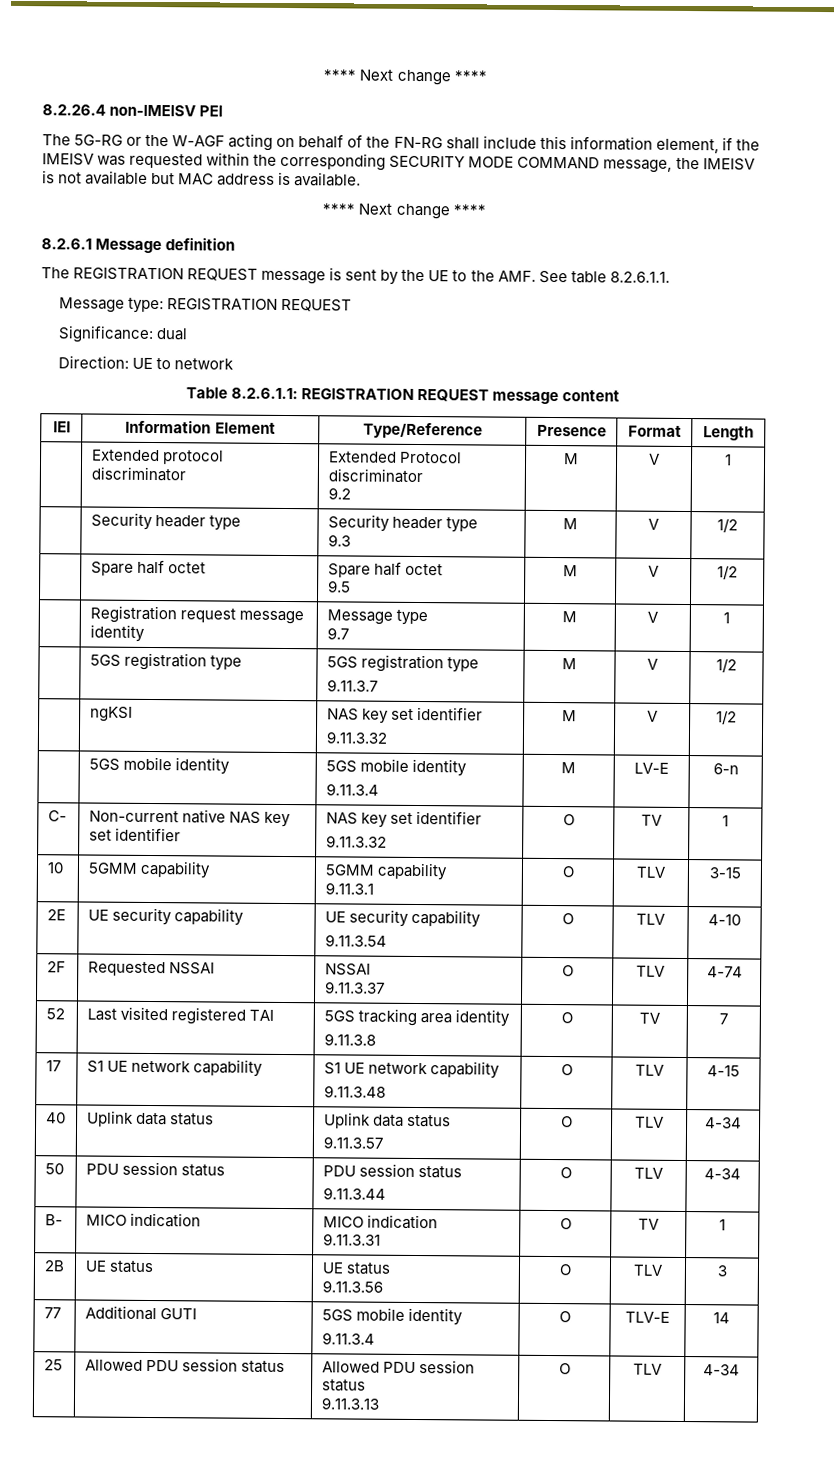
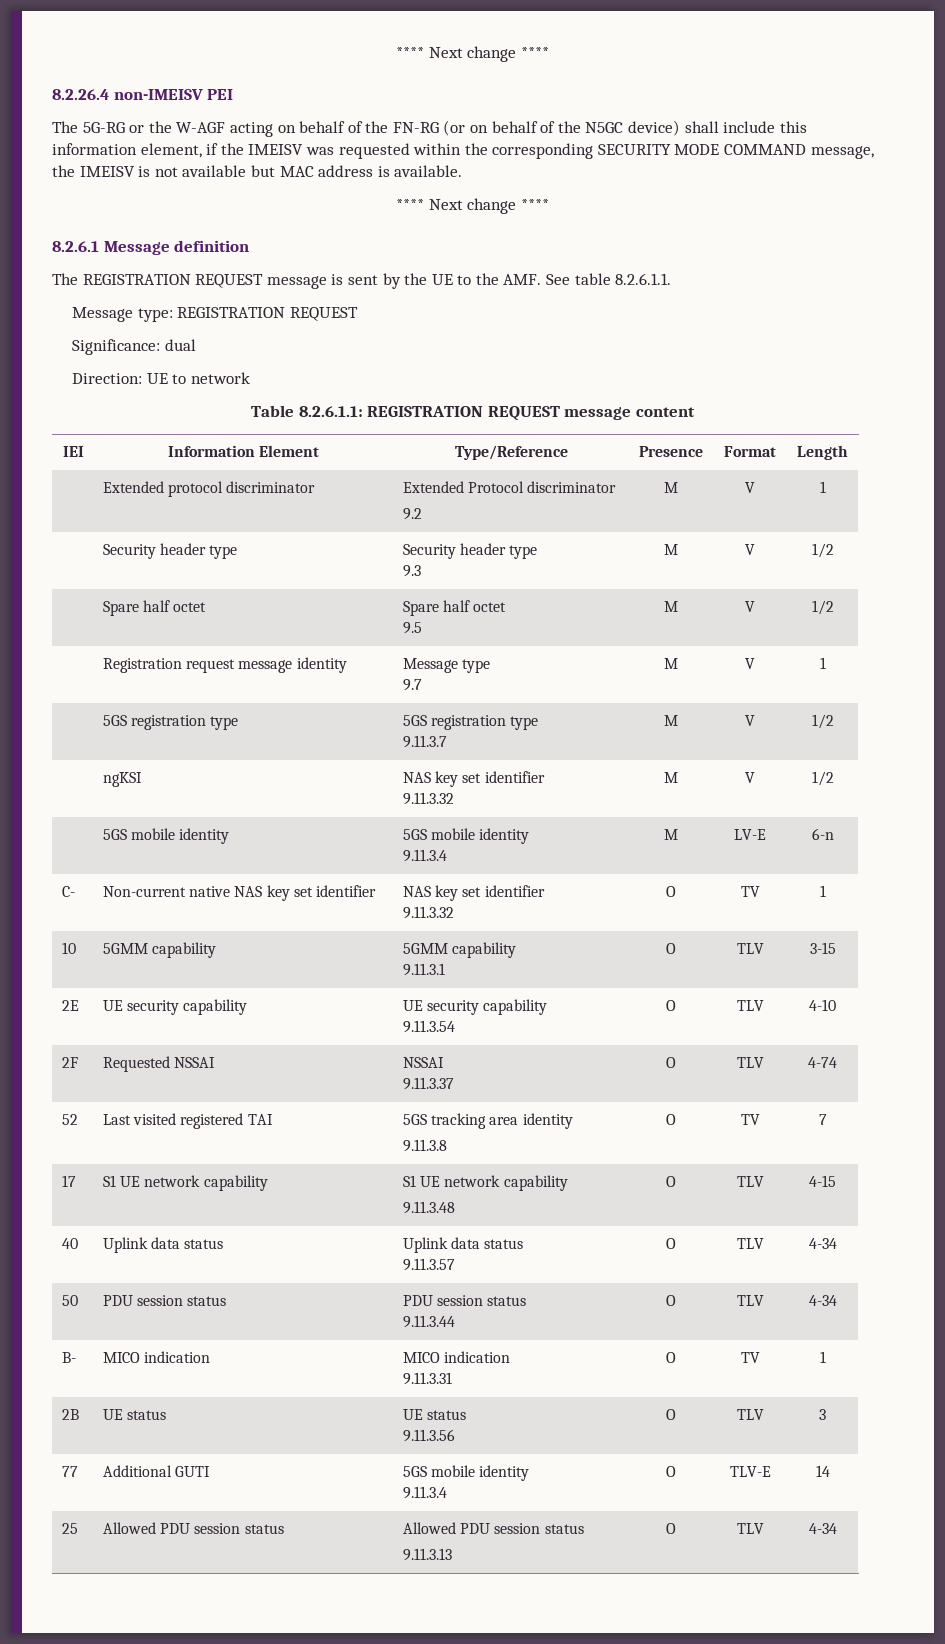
(443, 142) none -> [443,120,681,136] (or on behalf of the N5GC device)

